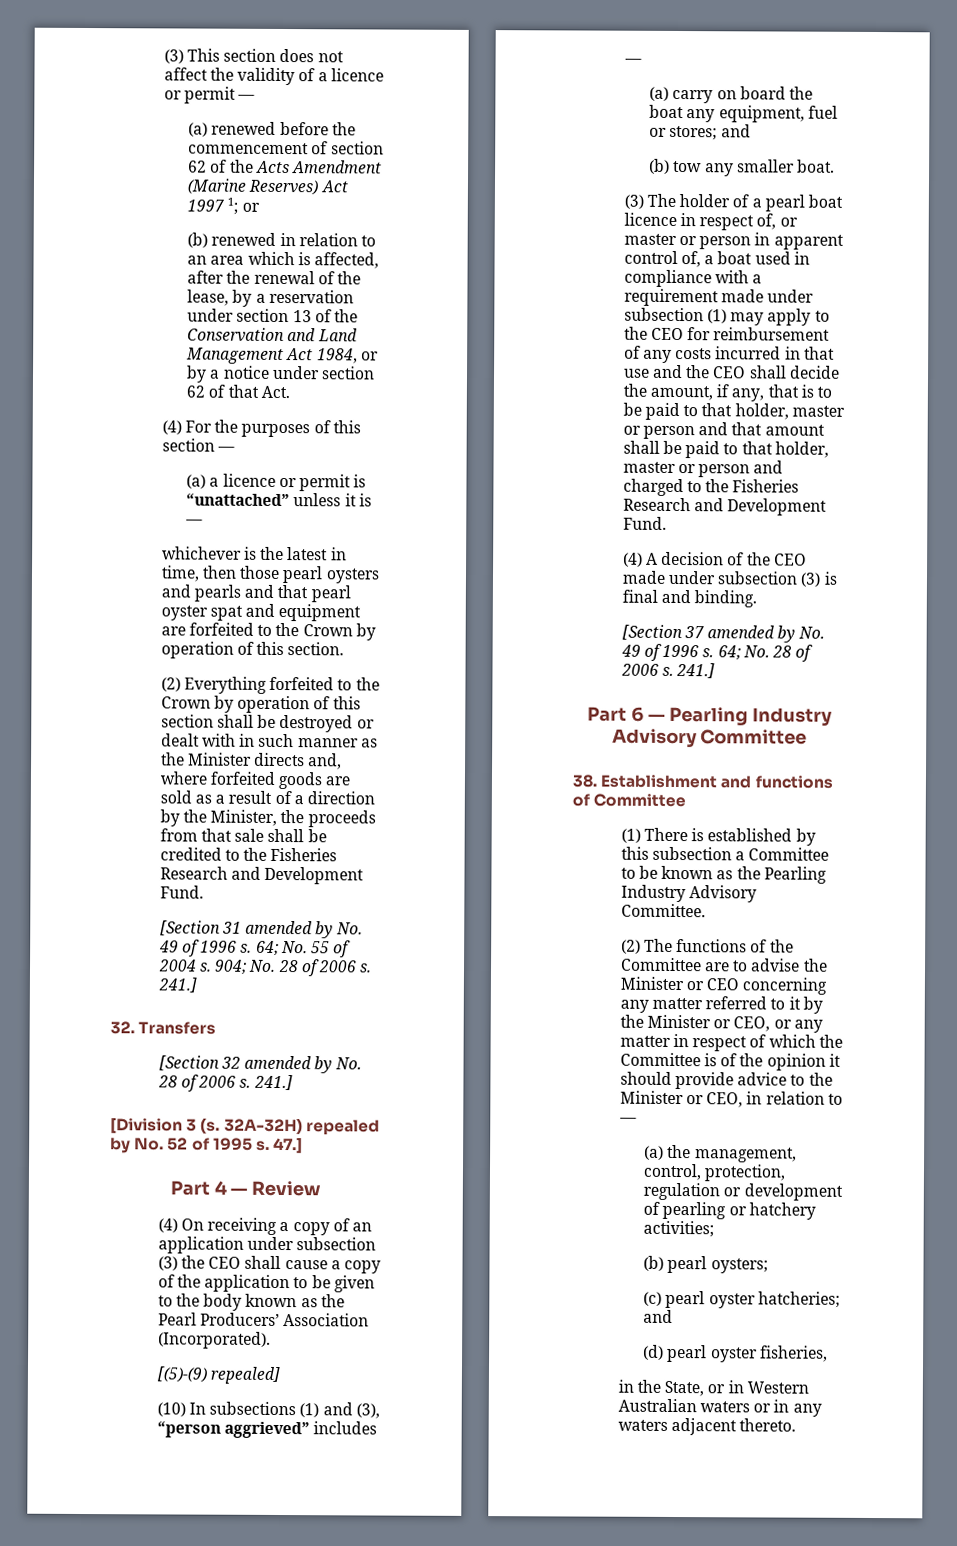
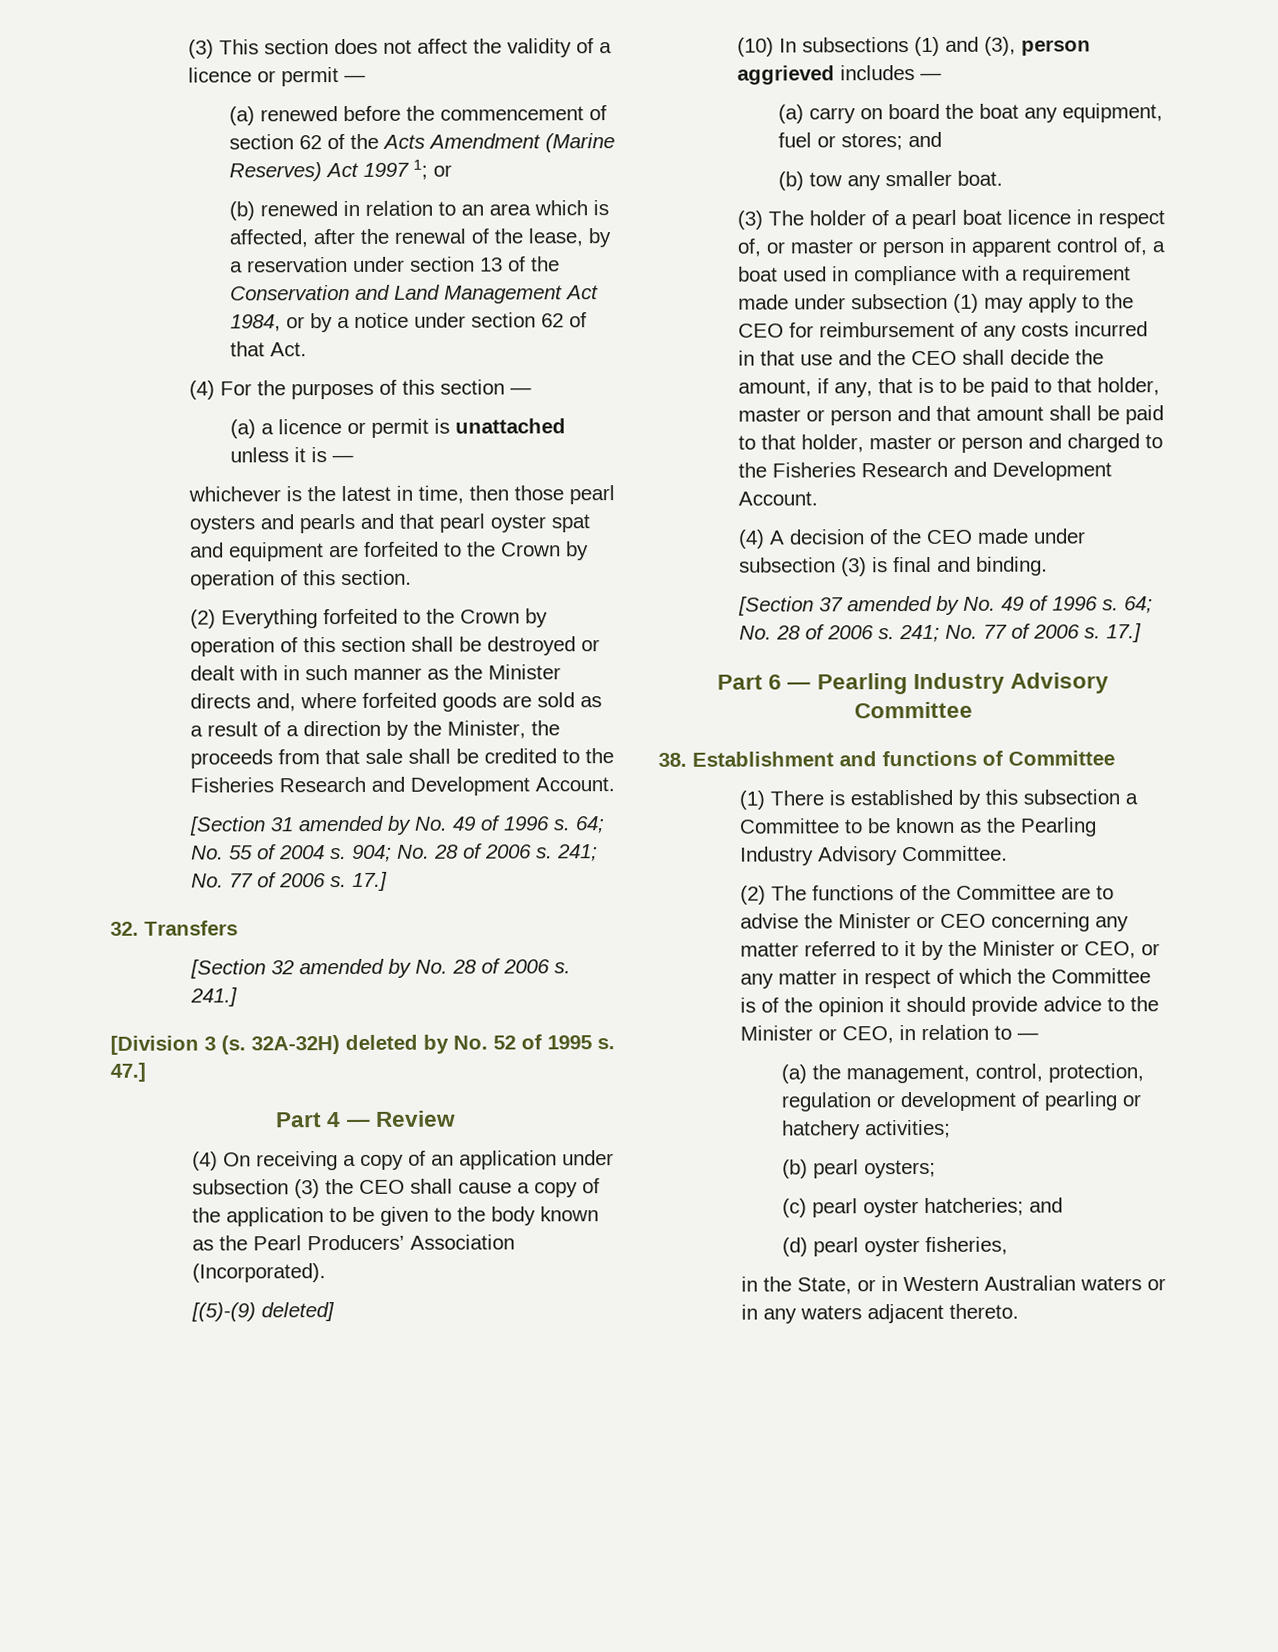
[186,493,291,507] “unattached” -> [454,418,566,434] unattached
[159,885,204,899] Fund. -> [535,777,616,792] Account.
[157,977,197,993] 241.] -> [557,844,599,862] [191,871,389,892] 241; No. 77 of 2006 s. 17.]
[305,1119,380,1136] repealed -> [345,1034,418,1051] deleted
[209,1366,280,1385] repealed] -> [261,1302,336,1322] deleted]
[156,1421,310,1439] “person aggrieved” -> [1021,39,1092,56] [737,65,836,85] person aggrieved
[622,516,667,530] Fund. -> [738,491,819,506] Account.
[676,663,716,679] 241.] -> [899,623,1143,643] 241; No. 77 of 2006 s. 17.]

